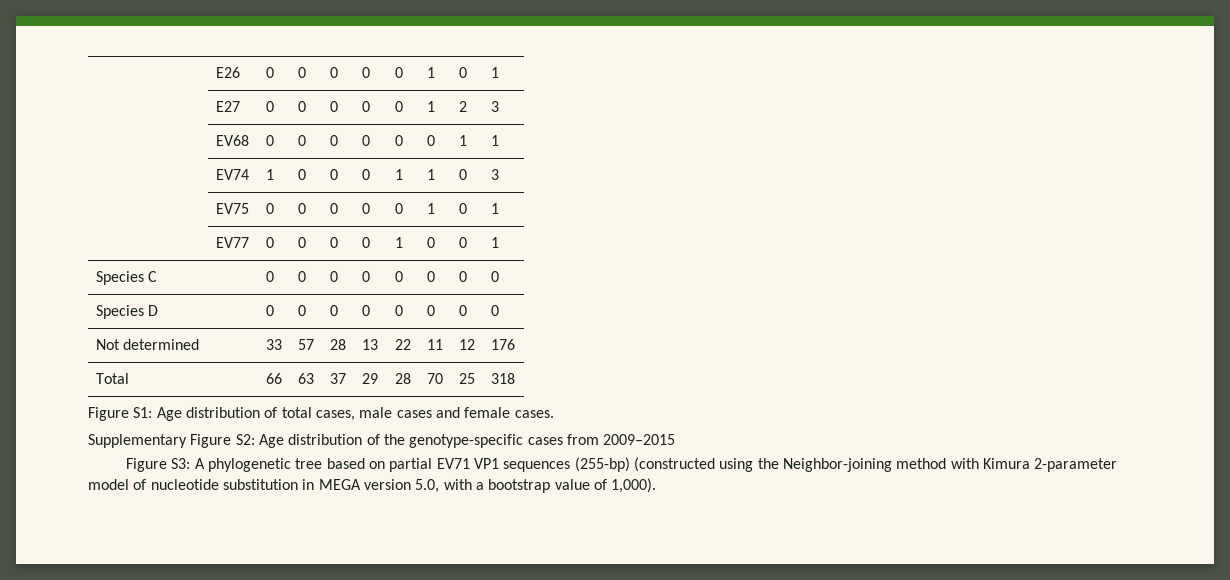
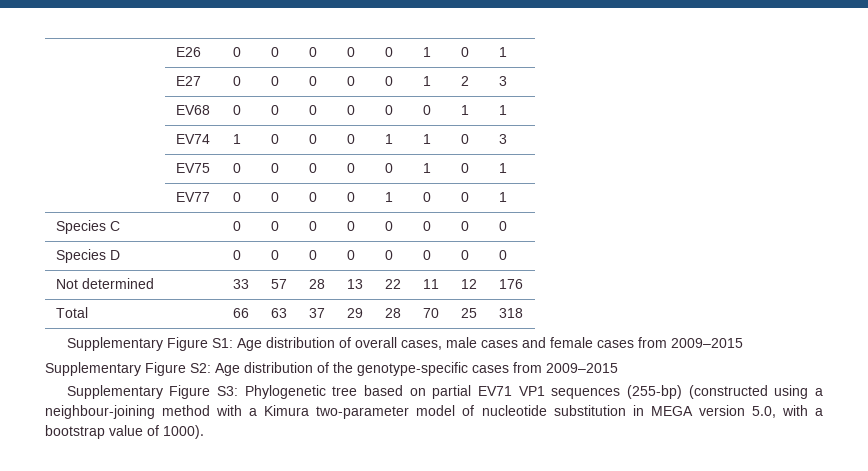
(515, 378) none -> [66,337,163,351] Supplementary
[281,407,312,418] total -> [354,337,397,348] overall
[514,410,554,418] cases. -> [596,337,743,348] cases from 2009–2015
(676, 439) none -> [66,385,163,399] Supplementary
[194,458,292,472] A phylogenetic -> [244,385,326,399] Phylogenetic
[757,458,1118,472] the Neighbor-joining method with Kimura 2-parameter -> [815,388,824,396] [45,405,410,419] a neighbour-joining method with a Kimura two-parameter
[611,478,657,493] 1,000). -> [163,425,204,439] 1000).

